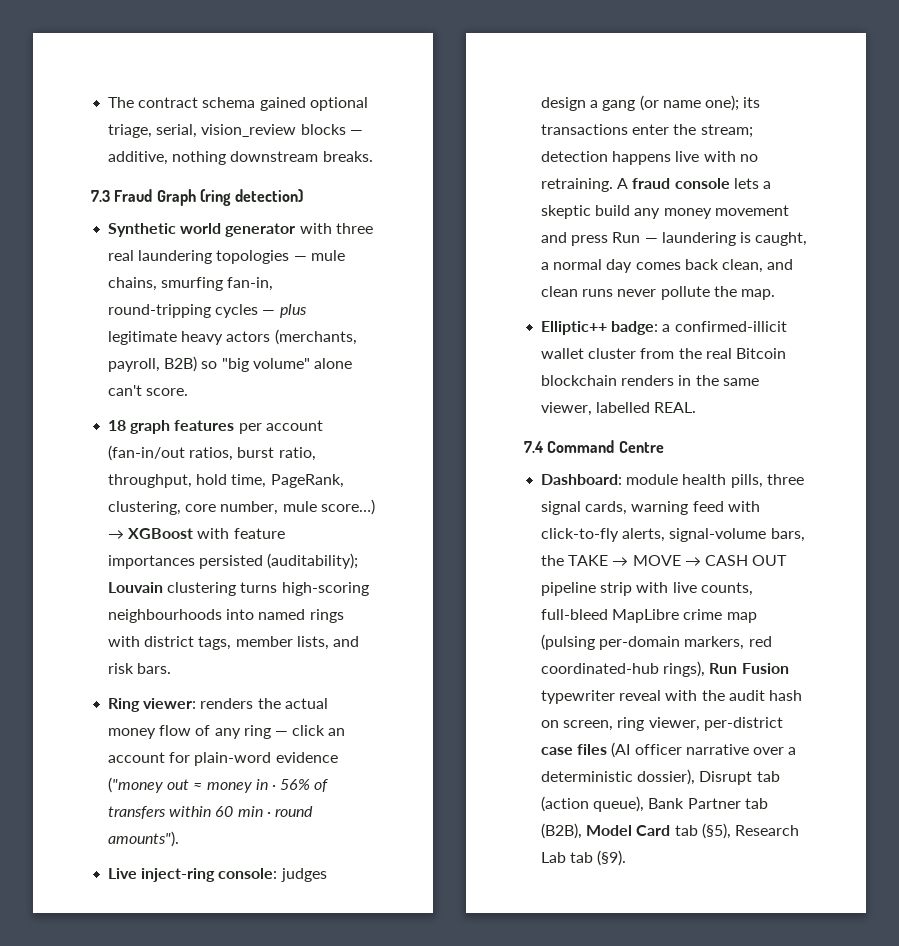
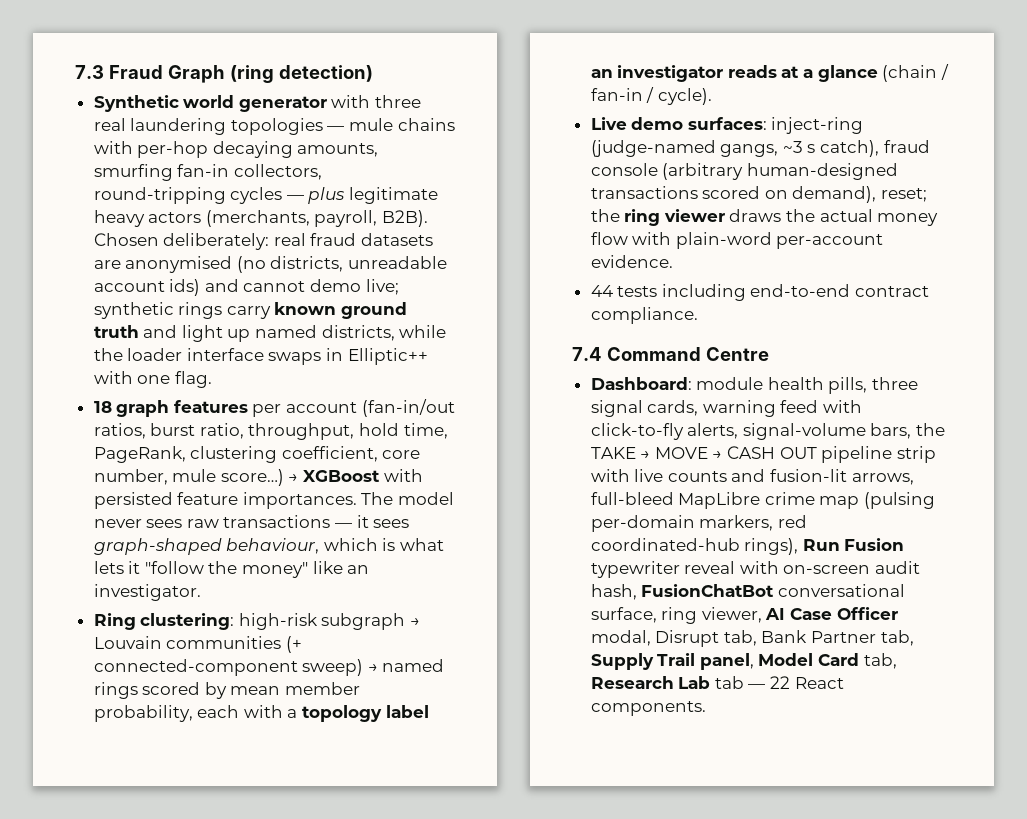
[108,97,368,111] [108,124,363,138] [108,151,373,165] The contract schema gained optional triage, serial, vision_review blocks — additive, nothing downstream breaks. // -> (75, 72) none
[108,277,274,291] chains, smurfing fan-in, -> [397,118,455,131] [93,141,379,158] [93,164,322,181] chains with per-hop decaying amounts, smurfing fan-in collectors,
[164,356,352,372] [108,385,189,396] B2B) so "big volume" alone can't score. -> [382,210,429,227] [93,233,434,250] [93,256,448,273] [93,279,399,296] [93,302,408,319] [93,325,447,342] [93,348,428,365] [93,371,212,388] B2B). Chosen deliberately: real fraud datasets are anonymised (no districts, unreadable account ids) and cannot demo live; synthetic rings carry known ground truth and light up named districts, while the loader interface swaps in Elliptic++ with one flag.
[108,501,182,515] clustering, -> [190,446,378,463] clustering coefficient,
[233,528,285,539] [108,553,359,569] [108,582,369,596] [108,609,344,623] [108,636,359,650] [108,663,172,674] [108,698,328,712] [108,725,346,739] [108,752,338,766] [108,777,329,793] [108,806,313,819] [108,831,180,847] [108,868,327,882] [541,95,761,111] [541,124,753,138] [541,151,758,165] [541,178,771,192] [541,205,789,219] [541,232,808,246] [541,259,794,273] [541,286,775,300] [541,321,787,335] [541,348,786,359] [541,375,759,386] [541,402,697,416] feature importances persisted (auditability); Louvain clustering turns high-scoring neighbourhoods into named rings with district tags, member lists, and risk bars. // Ring viewer: renders the actual money flow of any ring — click an account for plain-word evidence ("money out ≈ money in · 56% of transfers within 60 min · round amounts"). // Live inject-ring console: judges design a gang (or name one); its transactions enter the stream; detection happens live with no retraining. A fraud console lets a skeptic build any money movement and press Run — laundering is caught, a normal day comes back clean, and clean runs never pollute the map. // Elliptic++ badge: a confirmed-illicit wallet cluster from the real Bitcoin blockchain renders in the same viewer, labelled REAL. -> [93,492,455,509] [93,515,410,528] [93,538,445,555] [93,561,370,578] [93,584,201,601] [93,613,421,630] [93,636,302,653] [93,659,445,676] [93,682,361,699] [93,705,429,722] [590,64,949,82] [590,87,712,105] [590,117,864,134] [590,140,930,157] [590,163,898,180] [590,186,928,203] [590,209,939,226] [590,232,884,249] [590,255,673,268] [590,284,930,301] [590,307,698,324] persisted feature importances. The model never sees raw transactions — it sees graph-shaped behaviour, which is what lets it "follow the money" like an investigator. // Ring clustering: high-risk subgraph → Louvain communities (+ connected-component sweep) → named rings scored by mean member probability, each with a topology label an investigator reads at a glance (chain / fan-in / cycle). // Live demo surfaces: inject-ring (judge-named gangs, ~3 s catch), fraud console (arbitrary human-designed transactions scored on demand), reset; the ring viewer draws the actual money flow with plain-word per-account evidence. // 44 tests including end-to-end contract compliance.
[700,582,753,596] counts, -> [667,469,914,485] counts and fusion-lit arrows,
[701,690,802,701] [541,717,783,731] [541,742,797,758] [541,769,780,785] [541,796,768,812] [541,823,799,839] [541,850,627,866] the audit hash on screen, ring viewer, per-district case files (AI officer narrative over a deterministic dossier), Disrupt tab (action queue), Bank Partner tab (B2B), Model Card tab (§5), Research Lab tab (§9). -> [783,561,921,574] [590,584,905,600] [590,607,898,624] [590,630,914,647] [590,653,897,670] [590,676,844,689] [590,701,706,716] on-screen audit hash, FusionChatBot conversational surface, ring viewer, AI Case Officer modal, Disrupt tab, Bank Partner tab, Supply Trail panel, Model Card tab, Research Lab tab — 22 React components.

